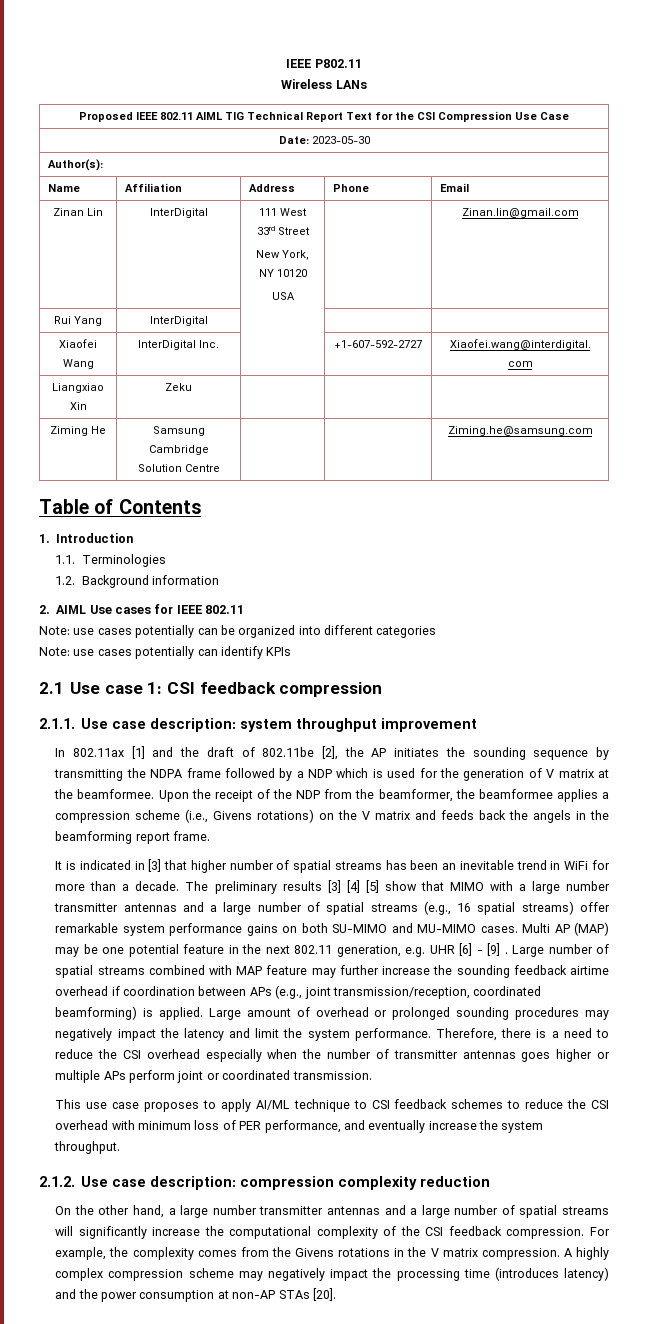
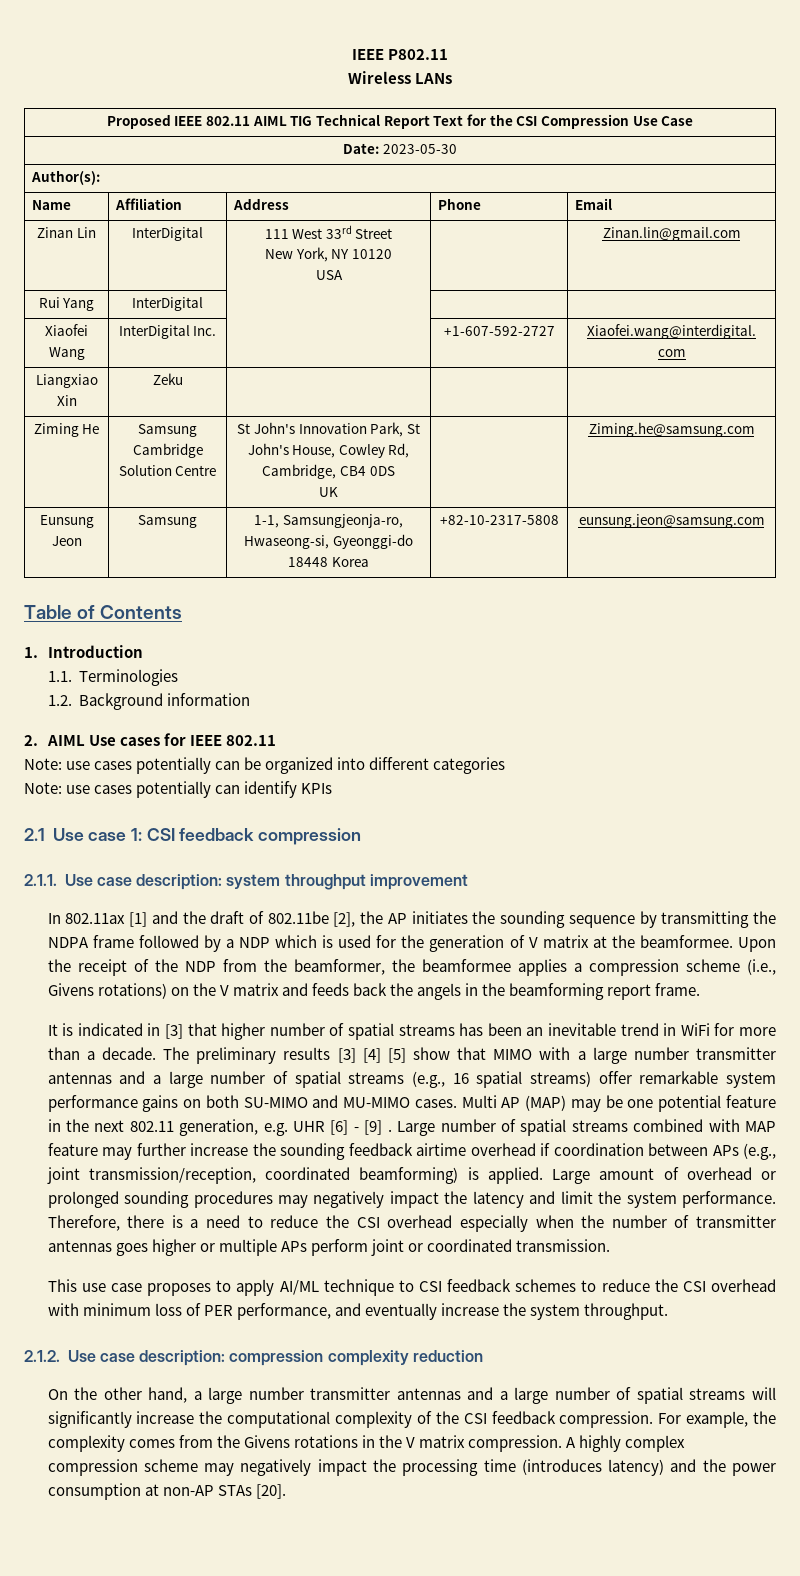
[447,426,593,436] | | Ziming.he@samsung.com -> [237,422,420,437] [247,443,410,458] [262,464,395,479] [319,487,339,497] [588,422,755,437] [39,515,94,528] [51,536,82,546] [138,515,197,528] [254,514,403,528] [244,534,413,549] [288,557,369,567] [439,515,559,525] [578,514,765,528] St John's Innovation Park, St John's House, Cowley Rd, Cambridge, CB4 0DS // UK | | Ziming.he@samsung.com // Eunsung Jeon | Samsung | 1-1, Samsungjeonja-ro, Hwaseong-si, Gyeonggi-do 18448 Korea | +82-10-2317-5808 | eunsung.jeon@samsung.com

